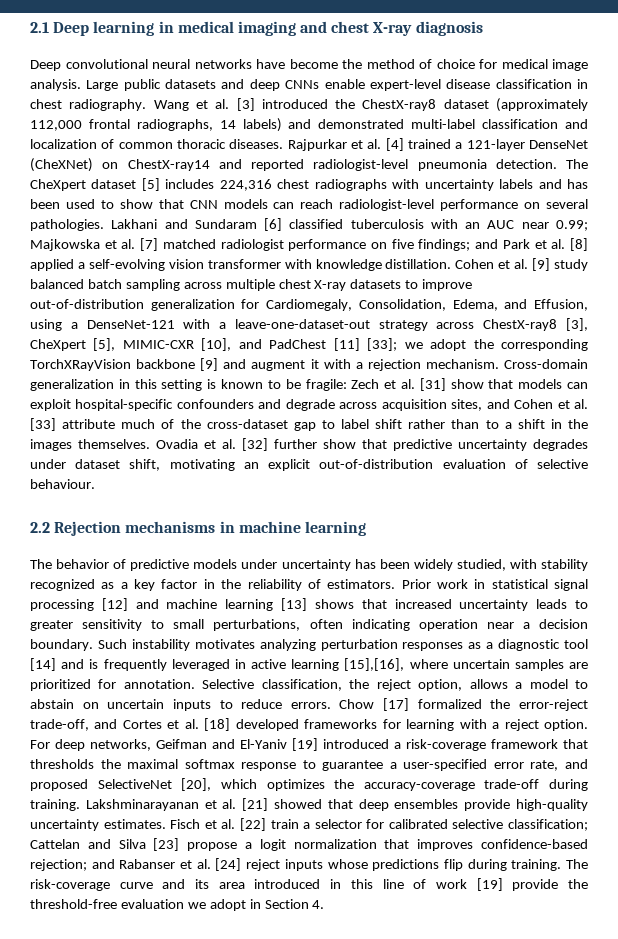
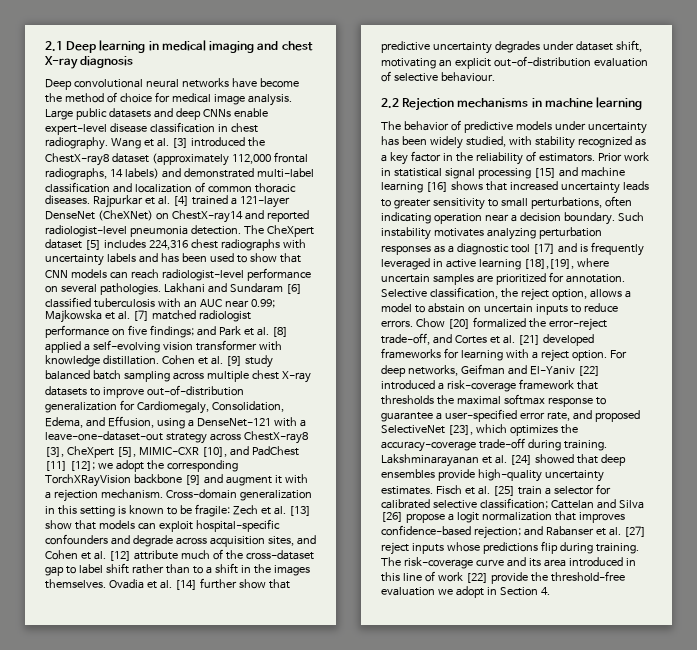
[367,338,398,351] [33]; -> [69,461,95,471] [12];
[419,378,446,391] [31] -> [288,506,311,516] [13]
[30,418,56,431] [33] -> [108,551,131,561] [12]
[242,438,268,451] [32] -> [174,580,197,590] [14]
[101,598,128,611] [12] -> [533,168,556,178] [15]
[281,598,308,611] [13] -> [425,182,448,192] [16]
[30,658,56,671] [14] -> [532,243,555,254] [17]
[344,658,405,671] [15],[16], -> [523,259,574,269] [18],[19],
[383,698,410,711] [17] -> [447,319,470,329] [20]
[204,718,231,731] [18] -> [517,335,540,345] [21]
[292,738,318,751] [19] -> [577,366,600,376] [22]
[181,778,212,791] [20], -> [447,425,473,435] [23],
[242,798,269,811] [21] -> [509,455,532,465] [24]
[239,818,266,831] [22] -> [492,486,515,496] [25]
[153,838,180,851] [23] -> [381,512,403,522] [26]
[215,858,242,871] [24] -> [623,526,646,537] [27]
[476,878,503,891] [19] -> [465,573,488,583] [22]

